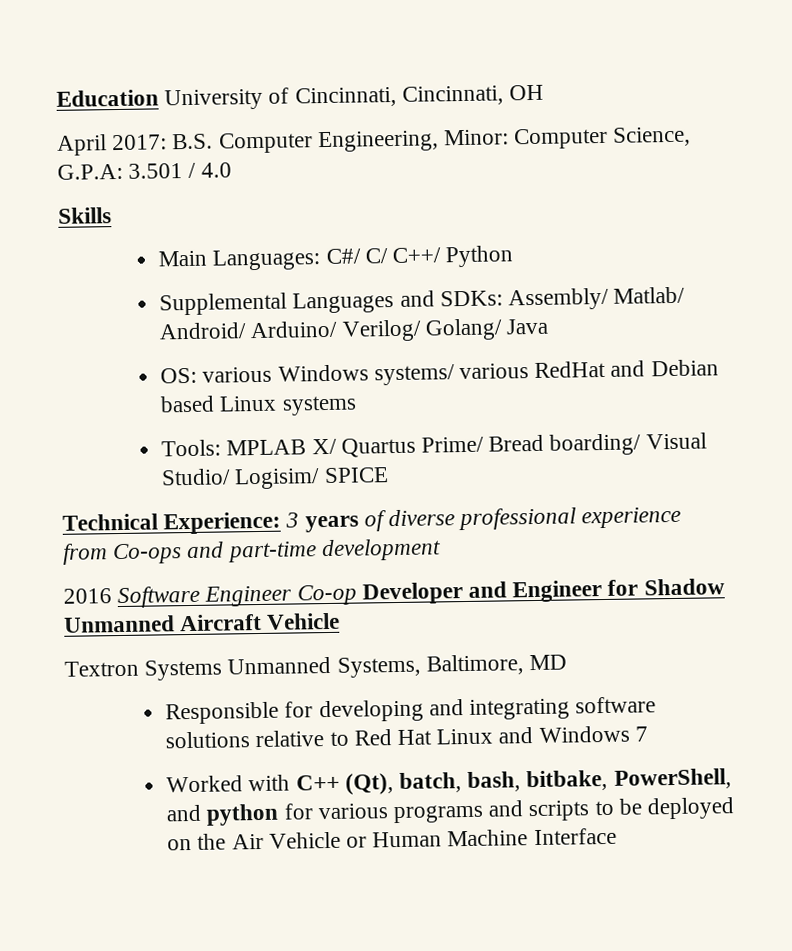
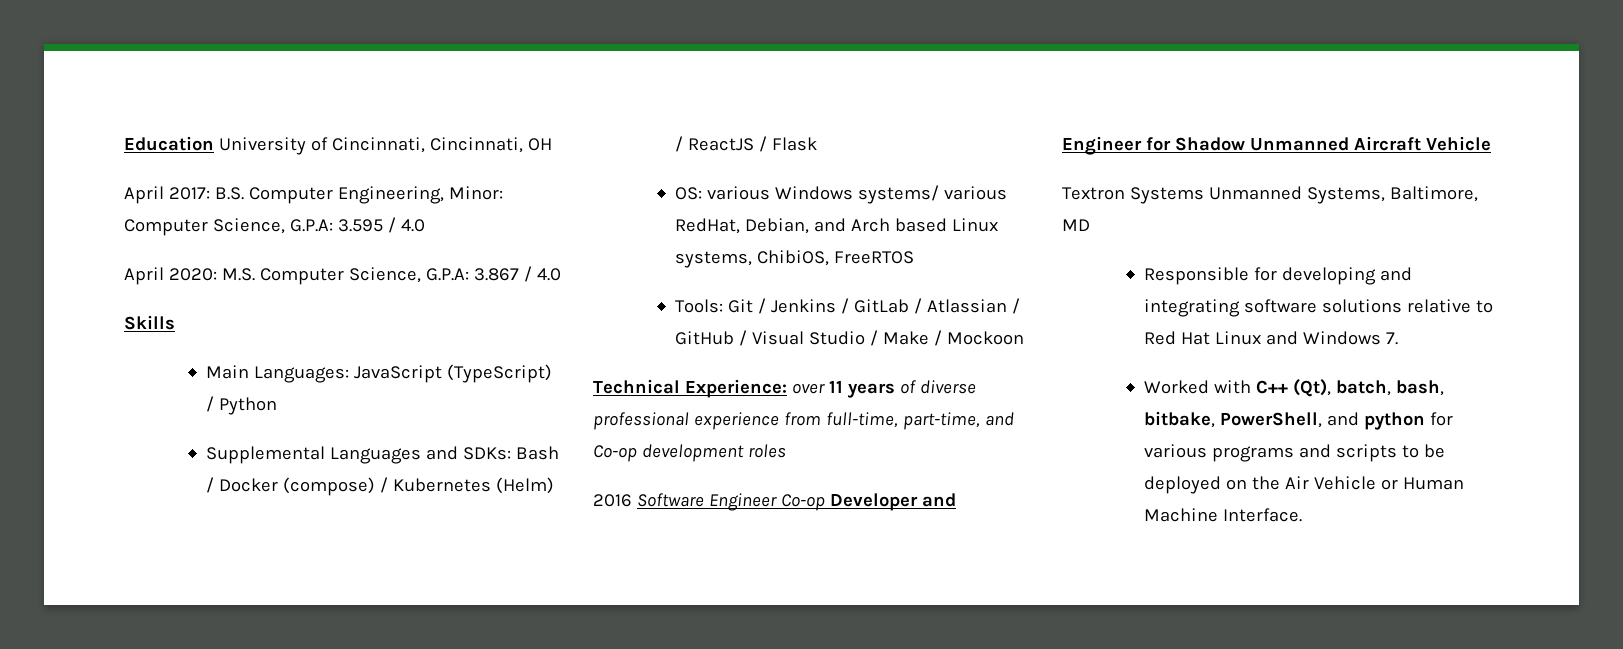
[128,163,184,179] 3.501 -> [337,217,425,233] [124,267,519,285] 3.595 / 4.0 // April 2020: M.S. Computer Science, G.P.A: 3.867
[325,247,441,264] C#/ C/ C++/ -> [353,364,552,383] [205,396,214,412] JavaScript (TypeScript) /
[507,286,686,311] [159,318,548,342] Assembly/ Matlab/ Android/ Arduino/ Verilog/ Golang/ Java -> [515,446,559,460] [205,477,554,496] [674,136,817,152] Bash / Docker (compose) / Kubernetes (Helm) / ReactJS / Flask
[534,359,719,378] [160,395,357,416] [161,432,707,458] [161,467,389,490] RedHat and Debian based Linux systems // Tools: MPLAB X/ Quartus Prime/ Bread boarding/ Visual Studio/ Logisim/ SPICE -> [674,218,998,234] [674,250,914,268] [674,298,1020,314] [674,330,1024,346] RedHat, Debian, and Arch based Linux systems, ChibiOS, FreeRTOS // Tools: Git / Jenkins / GitLab / Atlassian / GitHub / Visual Studio / Make / Mockoon
[285,512,300,528] 3 -> [791,380,843,394] over 11
[112,541,317,565] Co-ops and part-time -> [825,412,1014,430] [593,445,637,462] full-time, part-time, and Co-op
(441, 550) none -> [747,444,786,458] roles
[634,726,648,742] 7 -> [1385,332,1398,345] 7.
[533,827,617,846] Interface -> [1222,508,1302,522] Interface.

